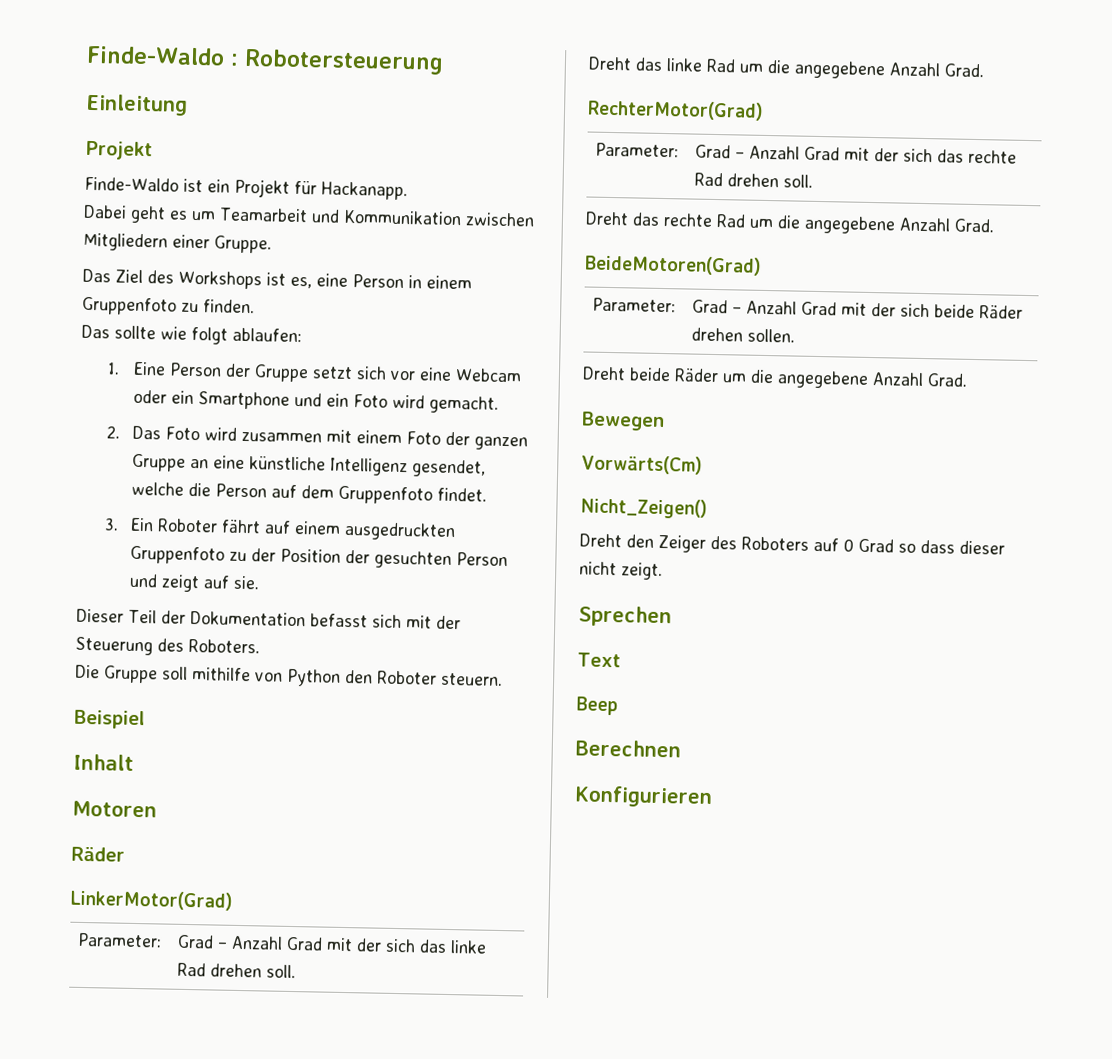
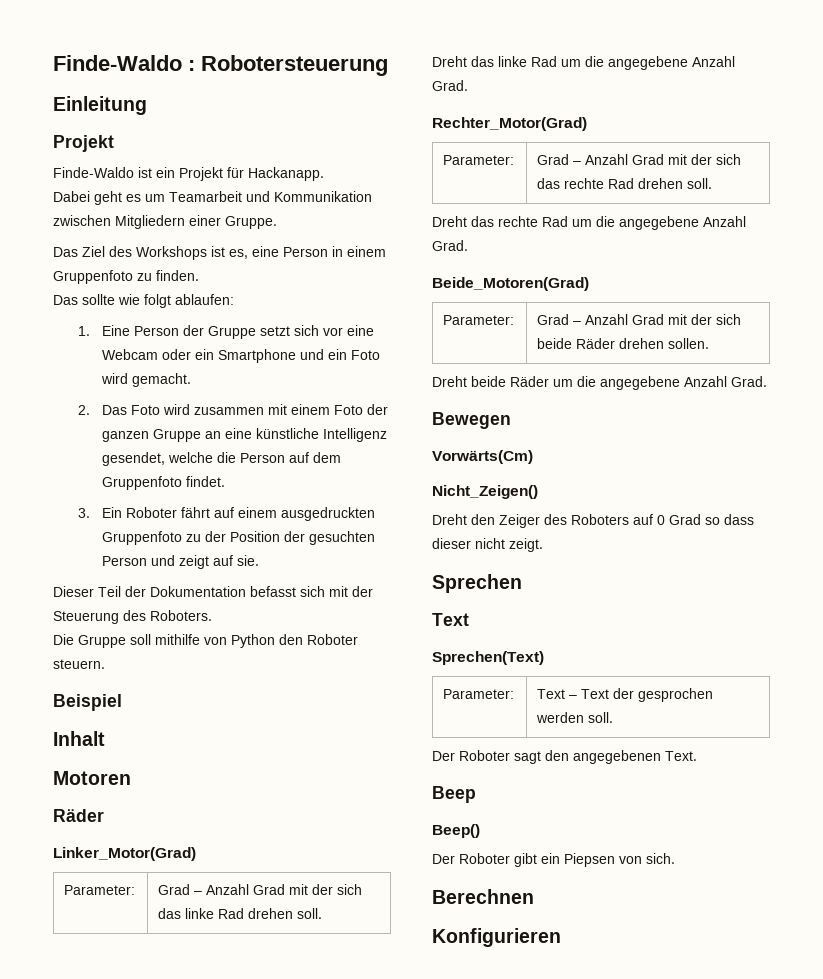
[70,889,233,911] LinkerMotor(Grad) -> [53,847,196,861] Linker_Motor(Grad)
[587,99,764,121] RechterMotor(Grad) -> [432,117,587,131] Rechter_Motor(Grad)
[584,254,762,276] BeideMotoren(Grad) -> [432,277,589,291] Beide_Motoren(Grad)
[576,696,618,716] Beep -> [432,651,544,665] [443,689,515,699] [537,688,714,702] [536,712,614,723] [432,750,697,764] [432,786,476,803] [432,824,480,838] [432,853,675,867] Sprechen(Text) // Parameter: | Text – Text der gesprochen werden soll. // Der Roboter sagt den angegebenen Text. // Beep // Beep() // Der Roboter gibt ein Piepsen von sich.

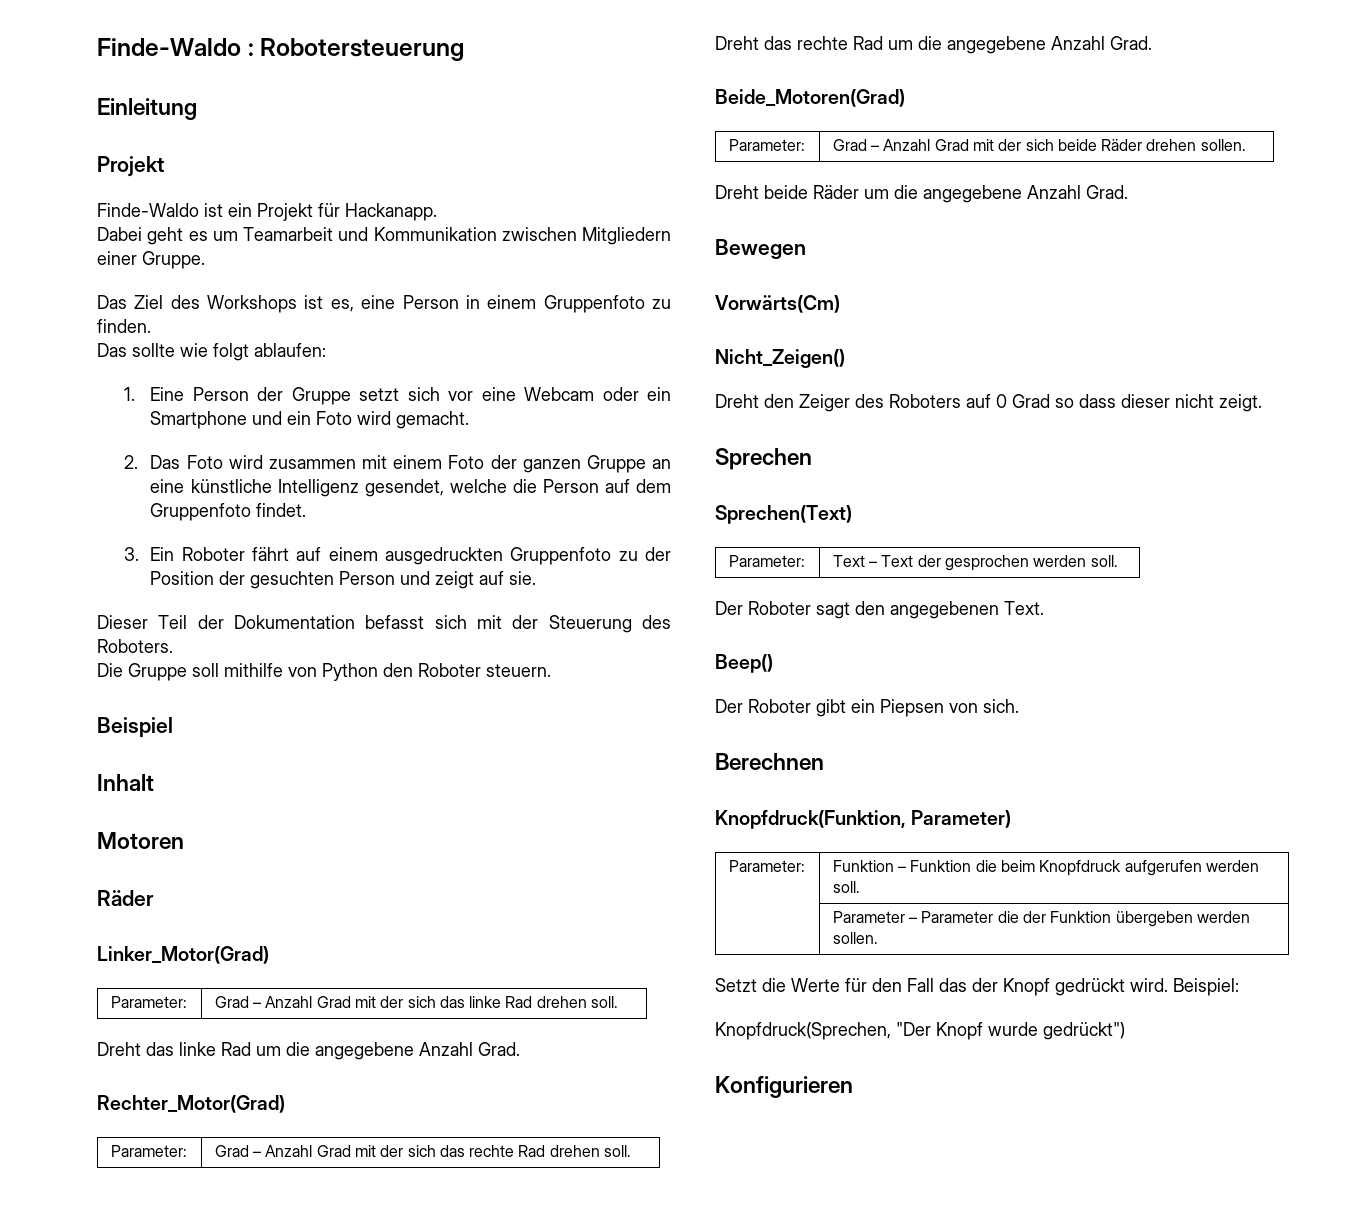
[432,613,469,626] // Text -> (812, 459) none
[432,786,476,803] // Beep -> (1044, 608) none
(534, 896) none -> [715,810,1012,829] [728,860,805,872] [832,860,1259,876] [832,881,860,893] [832,911,1250,927] [832,932,878,944] [715,978,1239,996] [715,1022,1125,1040] // Knopfdruck(Funktion, Parameter) // Parameter: | Funktion – Funktion die beim Knopfdruck aufgerufen werden soll. // | Parameter – Parameter die der Funktion übergeben werden sollen. // Setzt die Werte für den Fall das der Knopf gedrückt wird. Beispiel: // Knopfdruck(Sprechen, "Der Knopf wurde gedrückt")

